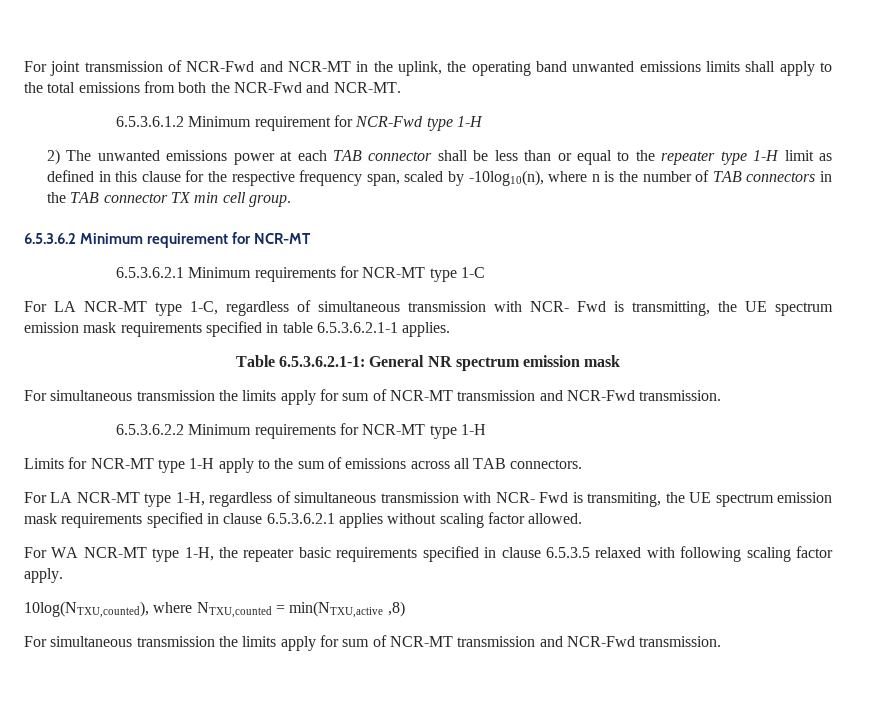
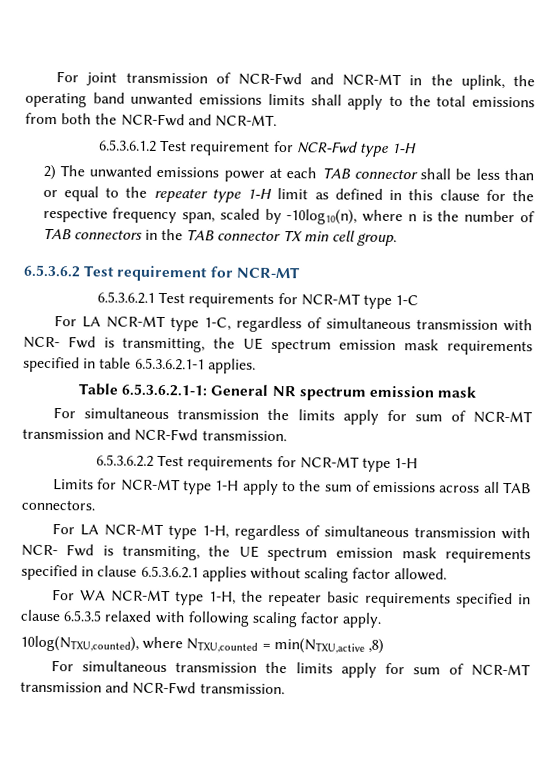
[188,116,252,127] Minimum -> [160,139,188,152] Test
[80,233,144,244] Minimum -> [83,265,116,277] Test
[188,267,252,278] Minimum -> [158,291,186,304] Test
[188,424,252,435] Minimum -> [157,454,185,467] Test

